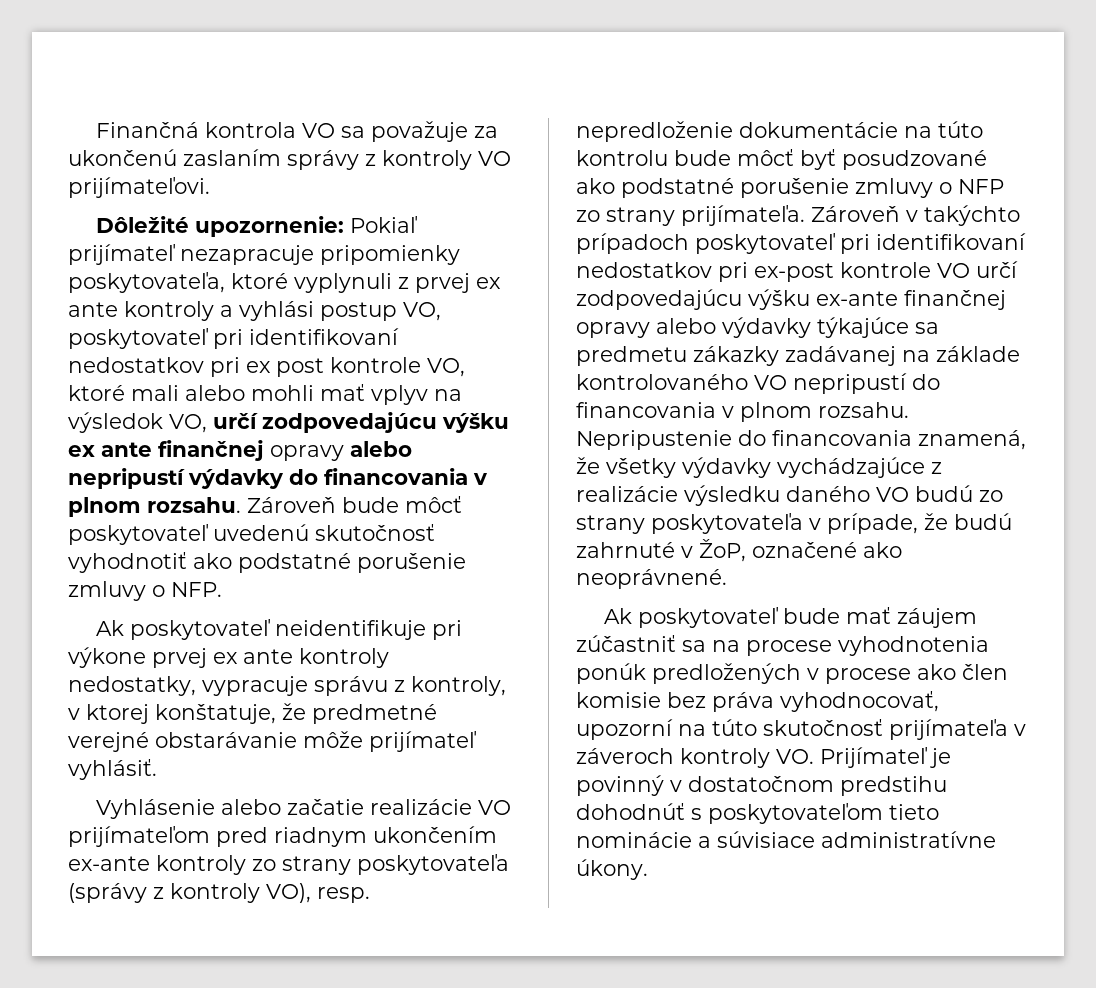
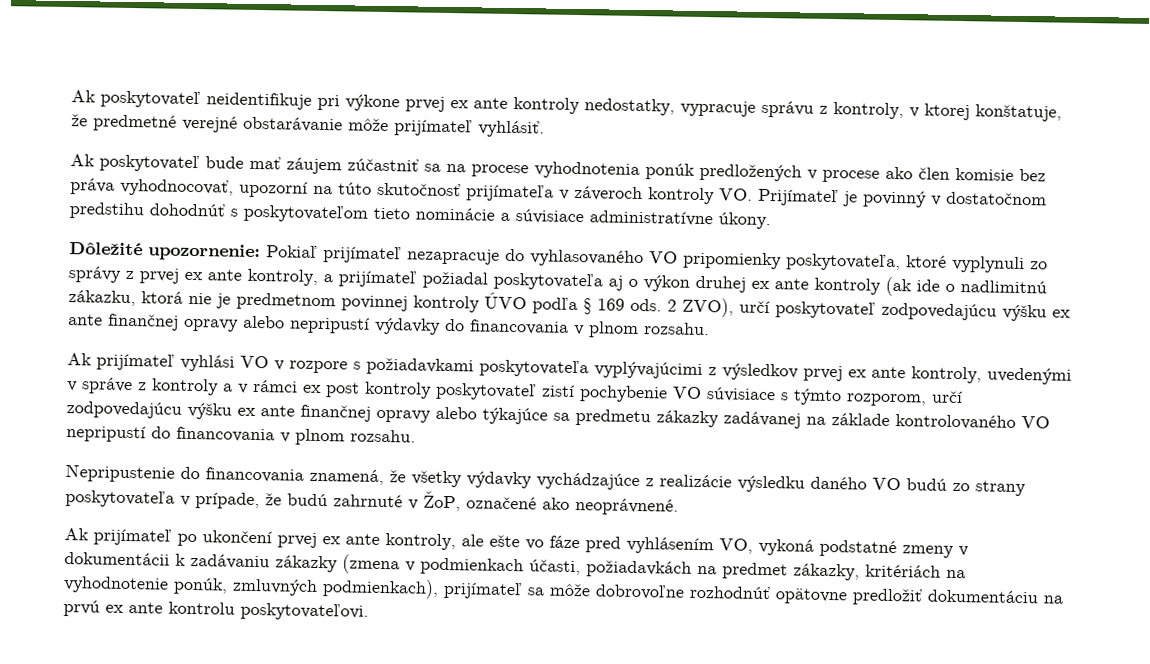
[96,121,499,142] [68,149,511,170] [68,177,210,198] [96,216,418,237] [68,244,460,265] [68,272,501,293] [68,301,441,321] [68,328,399,349] [68,357,465,377] [68,384,462,405] [68,412,509,433] [68,440,412,461] [68,468,488,489] [68,496,462,517] [68,524,435,545] [68,552,466,573] [68,581,222,601] Finančná kontrola VO sa považuje za ukončenú zaslaním správy z kontroly VO prijímateľovi. // Dôležité upozornenie: Pokiaľ prijímateľ nezapracuje pripomienky poskytovateľa, ktoré vyplynuli z prvej ex ante kontroly a vyhlási postup VO, poskytovateľ pri identifikovaní nedostatkov pri ex post kontrole VO, ktoré mali alebo mohli mať vplyv na výsledok VO, určí zodpovedajúcu výšku ex ante finančnej opravy alebo nepripustí výdavky do financovania v plnom rozsahu. Zároveň bude môcť poskytovateľ uvedenú skutočnosť vyhodnotiť ako podstatné porušenie zmluvy o NFP. // -> (71, 96) none
[96,799,512,819] [68,826,497,847] [68,854,509,875] [68,883,370,903] [576,121,983,142] [576,149,987,170] [576,178,1004,198] [576,205,1020,226] [576,233,1026,254] [576,261,1018,282] [576,289,1006,310] [576,317,939,338] [576,346,1020,366] [576,373,940,394] [576,402,909,422] [576,430,1026,450] [576,457,942,478] [576,485,1003,506] [576,513,1012,534] [576,539,902,562] [576,569,727,589] // Vyhlásenie alebo začatie realizácie VO prijímateľom pred riadnym ukončením ex-ante kontroly zo strany poskytovateľa (správy z kontroly VO), resp. nepredloženie dokumentácie na túto kontrolu bude môcť byť posudzované ako podstatné porušenie zmluvy o NFP zo strany prijímateľa. Zároveň v takýchto prípadoch poskytovateľ pri identifikovaní nedostatkov pri ex-post kontrole VO určí zodpovedajúcu výšku ex-ante finančnej opravy alebo výdavky týkajúce sa predmetu zákazky zadávanej na základe kontrolovaného VO nepripustí do financovania v plnom rozsahu. Nepripustenie do financovania znamená, že všetky výdavky vychádzajúce z realizácie výsledku daného VO budú zo strany poskytovateľa v prípade, že budú zahrnuté v ŽoP, označené ako neoprávnené. -> (545, 129) none
(648, 869) none -> [69,242,1048,274] [68,266,1047,297] [68,290,1071,322] [68,313,710,338] [67,353,1072,385] [67,377,963,407] [66,401,1050,430] [66,425,416,446] [65,464,1026,497] [65,490,679,516] [64,528,969,558] [64,552,966,581] [63,576,1063,606] [63,600,369,621] // Dôležité upozornenie: Pokiaľ prijímateľ nezapracuje do vyhlasovaného VO pripomienky poskytovateľa, ktoré vyplynuli zo správy z prvej ex ante kontroly, a prijímateľ požiadal poskytovateľa aj o výkon druhej ex ante kontroly (ak ide o nadlimitnú zákazku, ktorá nie je predmetnom povinnej kontroly ÚVO podľa § 169 ods. 2 ZVO), určí poskytovateľ zodpovedajúcu výšku ex ante finančnej opravy alebo nepripustí výdavky do financovania v plnom rozsahu. // Ak prijímateľ vyhlási VO v rozpore s požiadavkami poskytovateľa vyplývajúcimi z výsledkov prvej ex ante kontroly, uvedenými v správe z kontroly a v rámci ex post kontroly poskytovateľ zistí pochybenie VO súvisiace s týmto rozporom, určí zodpovedajúcu výšku ex ante finančnej opravy alebo týkajúce sa predmetu zákazky zadávanej na základe kontrolovaného VO nepripustí do financovania v plnom rozsahu. // Nepripustenie do financovania znamená, že všetky výdavky vychádzajúce z realizácie výsledku daného VO budú zo strany poskytovateľa v prípade, že budú zahrnuté v ŽoP, označené ako neoprávnené. // Ak prijímateľ po ukončení prvej ex ante kontroly, ale ešte vo fáze pred vyhlásením VO, vykoná podstatné zmeny v dokumentácii k zadávaniu zákazky (zmena v podmienkach účasti, požiadavkách na predmet zákazky, kritériách na vyhodnotenie ponúk, zmluvných podmienkach), prijímateľ sa môže dobrovoľne rozhodnúť opätovne predložiť dokumentáciu na prvú ex ante kontrolu poskytovateľovi.

